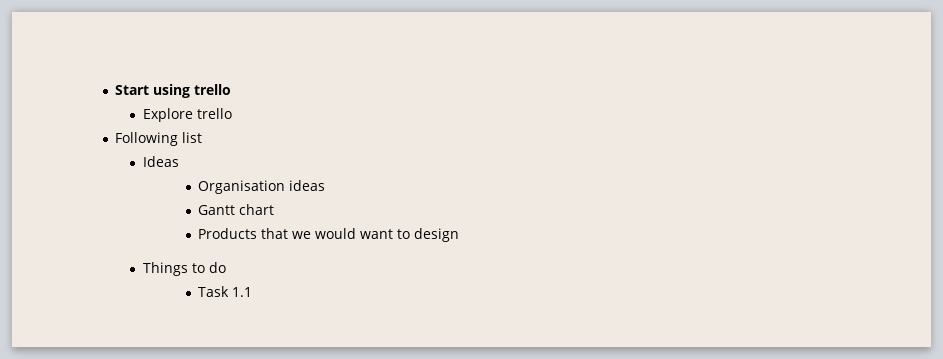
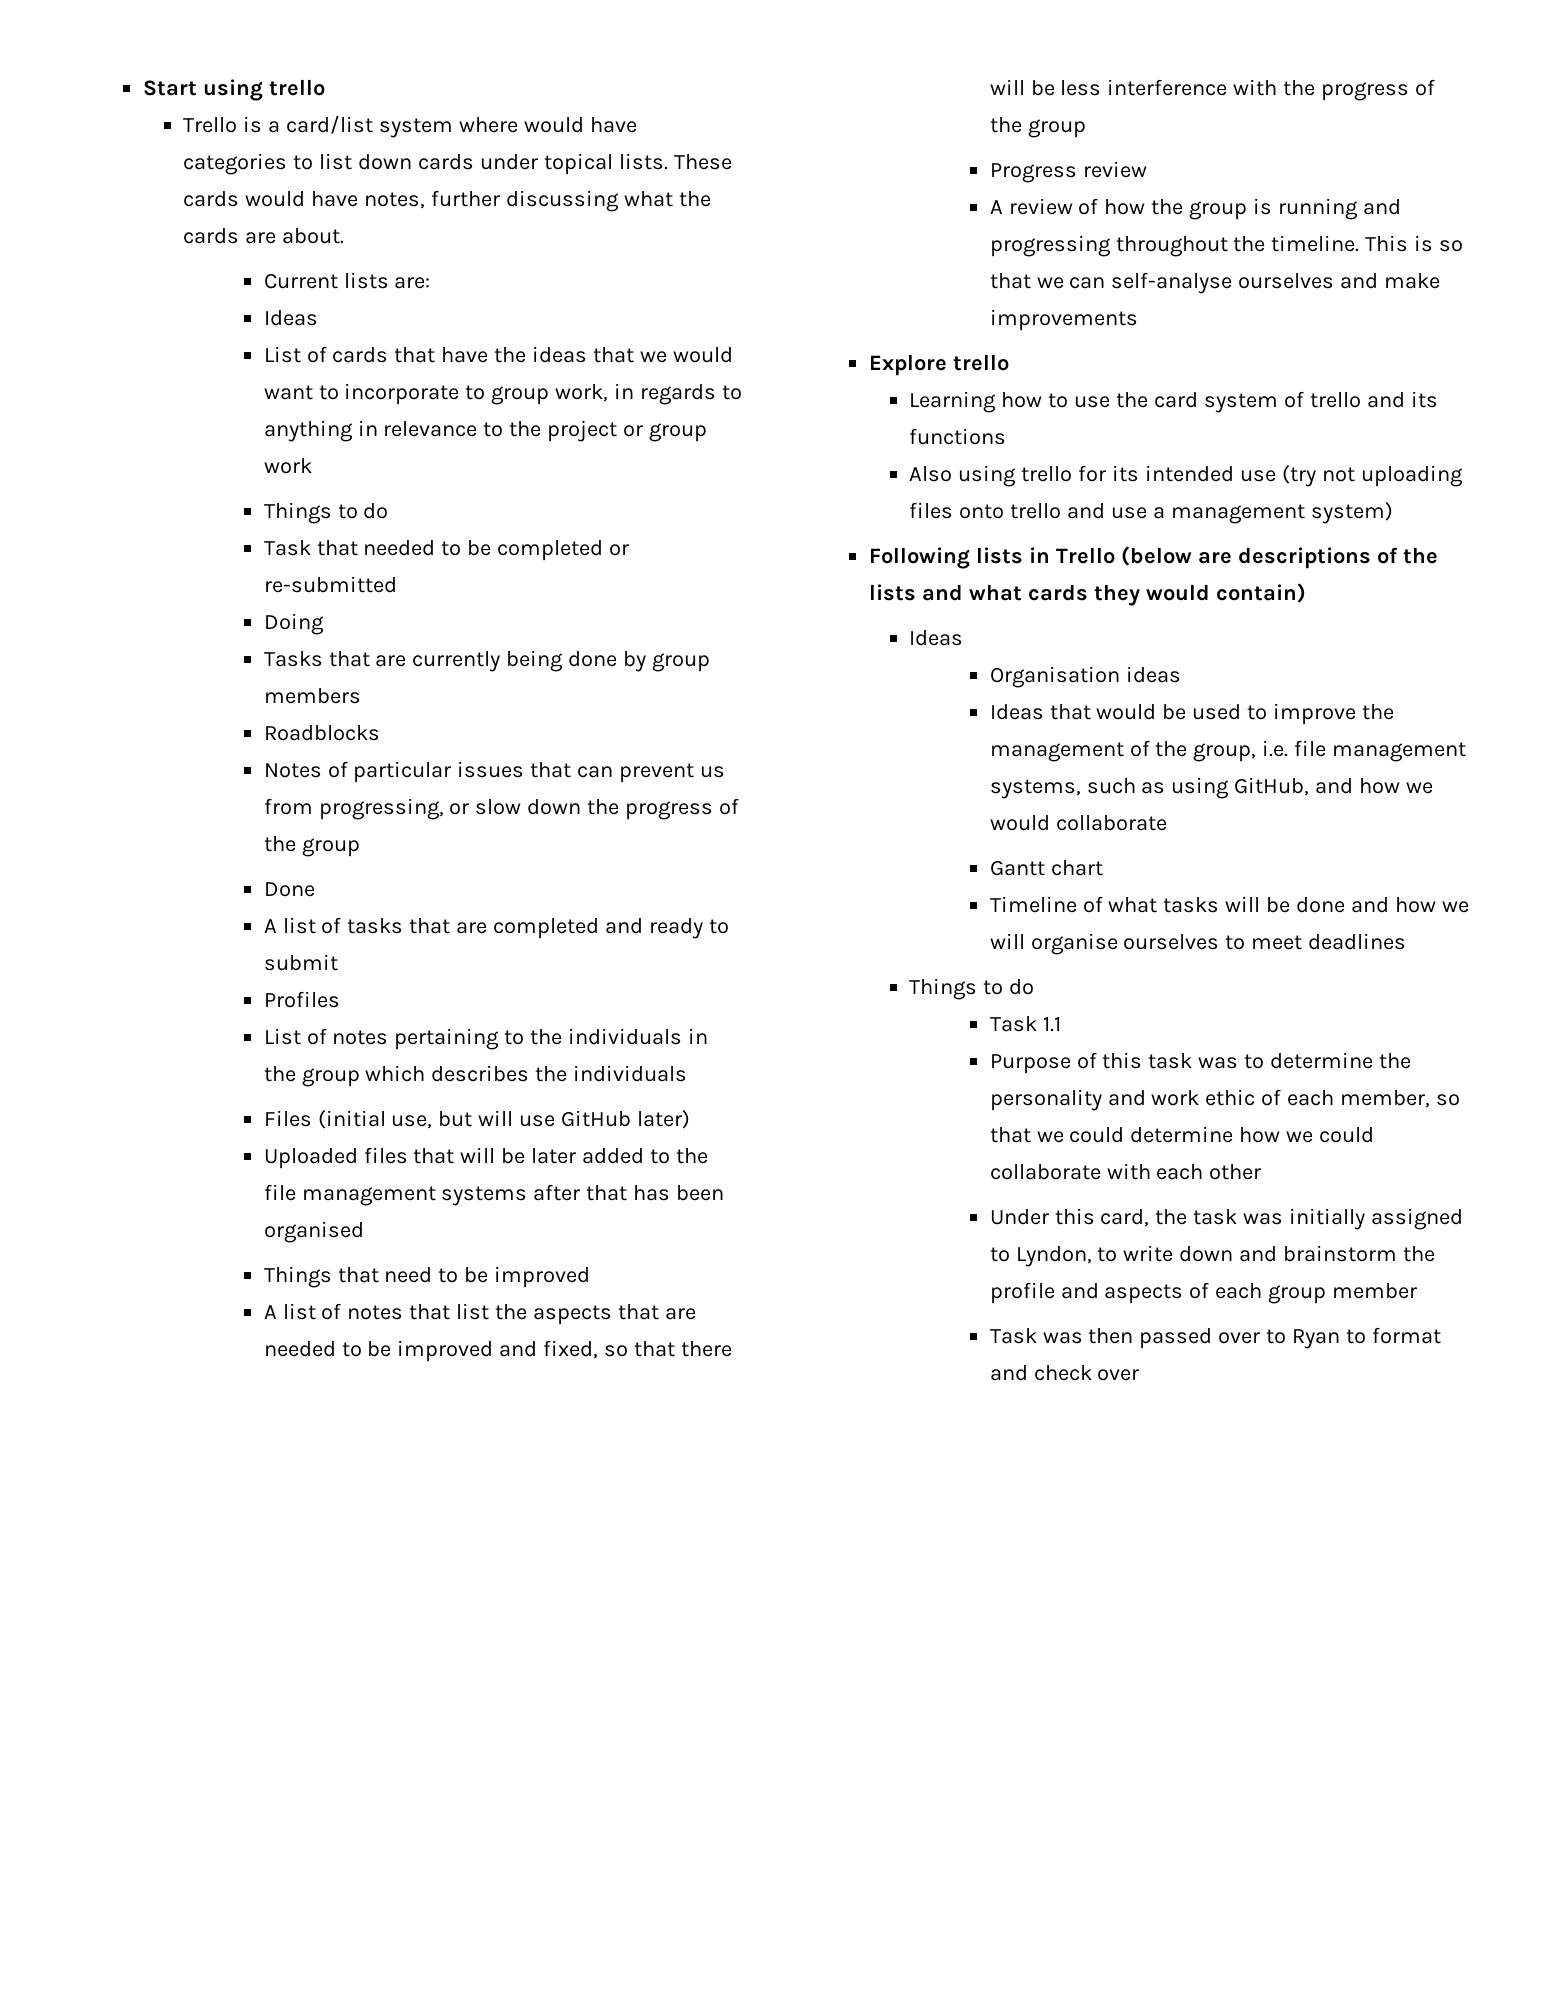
[142,108,232,122] [115,132,203,146] [142,156,179,167] [198,180,326,194] [198,204,275,215] [198,228,460,242] Explore trello // Following list // Ideas // Organisation ideas // Gantt chart // Products that we would want to design -> [183,115,637,138] [183,153,732,175] [183,190,711,212] [183,228,345,244] [263,272,431,289] [263,310,318,326] [263,346,734,363] [263,383,743,405] [263,420,708,442] [263,458,312,474] [263,502,389,524] [263,540,630,561] [263,576,397,593] [263,613,324,635] [263,650,711,672] [263,688,361,704] [263,725,380,741] [263,761,726,783] [263,798,740,820] [263,836,360,857] [263,882,315,897] [263,917,730,939] [263,954,338,971] [263,991,340,1008] [263,1028,709,1050] [263,1065,688,1087] [263,1110,691,1129] [263,1147,709,1169] [263,1184,725,1206] [263,1221,364,1243] [263,1266,591,1288] [263,1303,697,1325] [263,1340,733,1362] [989,79,1436,101] [989,117,1086,138] [989,161,1147,183] [989,198,1402,220] [989,235,1464,257] [989,272,1441,294] [989,309,1138,331] [869,354,1010,376] [909,391,1438,413] [909,428,1007,445] [909,465,1463,487] [909,502,1393,524] [869,546,1438,569] [869,583,1306,606] [909,630,964,646] [989,666,1181,688] [989,703,1395,725] [989,740,1467,762] [989,777,1434,799] [989,815,1167,831] [989,860,1103,876] [989,896,1470,913] [989,933,1407,955] Trello is a card/list system where would have categories to list down cards under topical lists. These cards would have notes, further discussing what the cards are about. // Current lists are: // Ideas // List of cards that have the ideas that we would want to incorporate to group work, in regards to anything in relevance to the project or group work // Things to do // Task that needed to be completed or re-submitted // Doing // Tasks that are currently being done by group members // Roadblocks // Notes of particular issues that can prevent us from progressing, or slow down the progress of the group // Done // A list of tasks that are completed and ready to submit // Profiles // List of notes pertaining to the individuals in the group which describes the individuals // Files (initial use, but will use GitHub later) // Uploaded files that will be later added to the file management systems after that has been organised // Things that need to be improved // A list of notes that list the aspects that are needed to be improved and fixed, so that there will be less interference with the progress of the group // Progress review // A review of how the group is running and progressing throughout the timeline. This is so that we can self-analyse ourselves and make improvements // Explore trello // Learning how to use the card system of trello and its functions // Also using trello for its intended use (try not uploading files onto trello and use a management system) // Following lists in Trello (below are descriptions of the lists and what cards they would contain) // Ideas // Organisation ideas // Ideas that would be used to improve the management of the group, i.e. file management systems, such as using GitHub, and how we would collaborate // Gantt chart // Timeline of what tasks will be done and how we will organise ourselves to meet deadlines
(253, 292) none -> [989,1052,1412,1074] [989,1089,1461,1111] [989,1126,1375,1143] [989,1163,1262,1180] [989,1208,1464,1230] [989,1245,1436,1267] [989,1282,1418,1304] [989,1327,1442,1349] [989,1365,1140,1381] // Purpose of this task was to determine the personality and work ethic of each member, so that we could determine how we could collaborate with each other // Under this card, the task was initially assigned to Lyndon, to write down and brainstorm the profile and aspects of each group member // Task was then passed over to Ryan to format and check over

